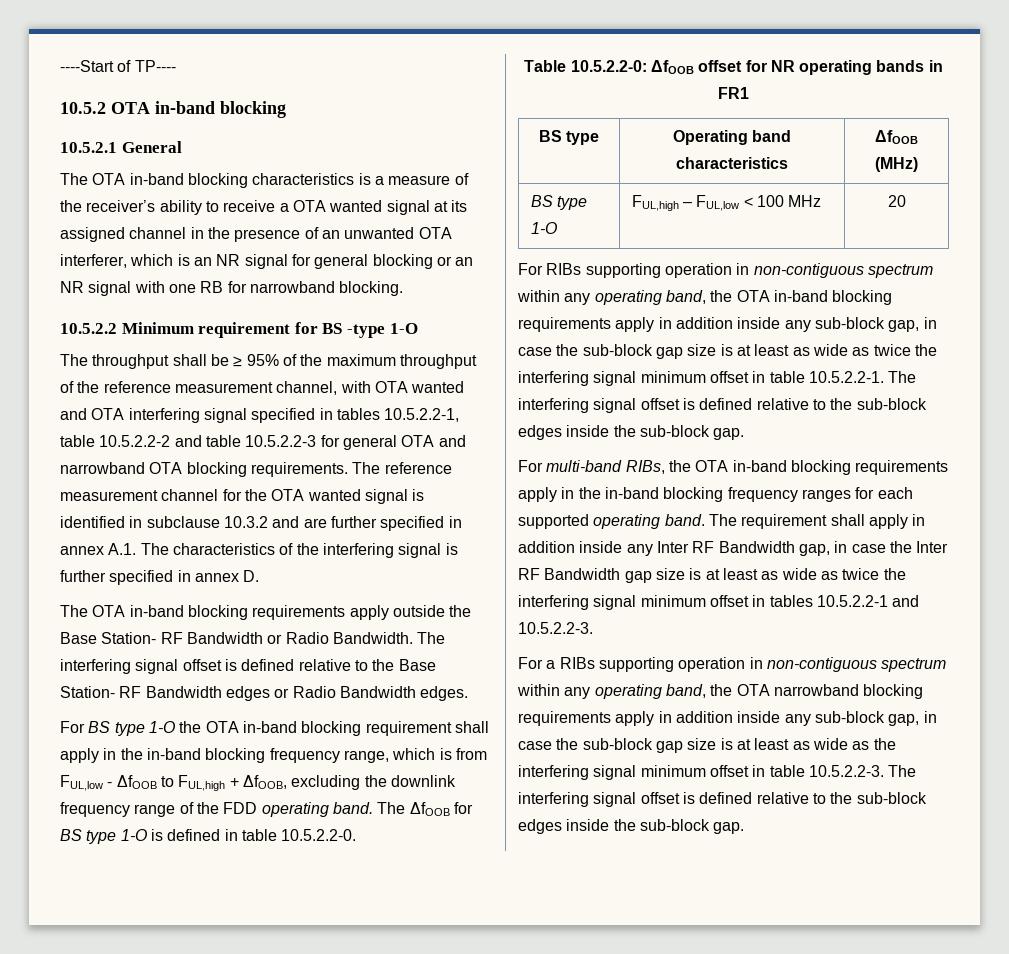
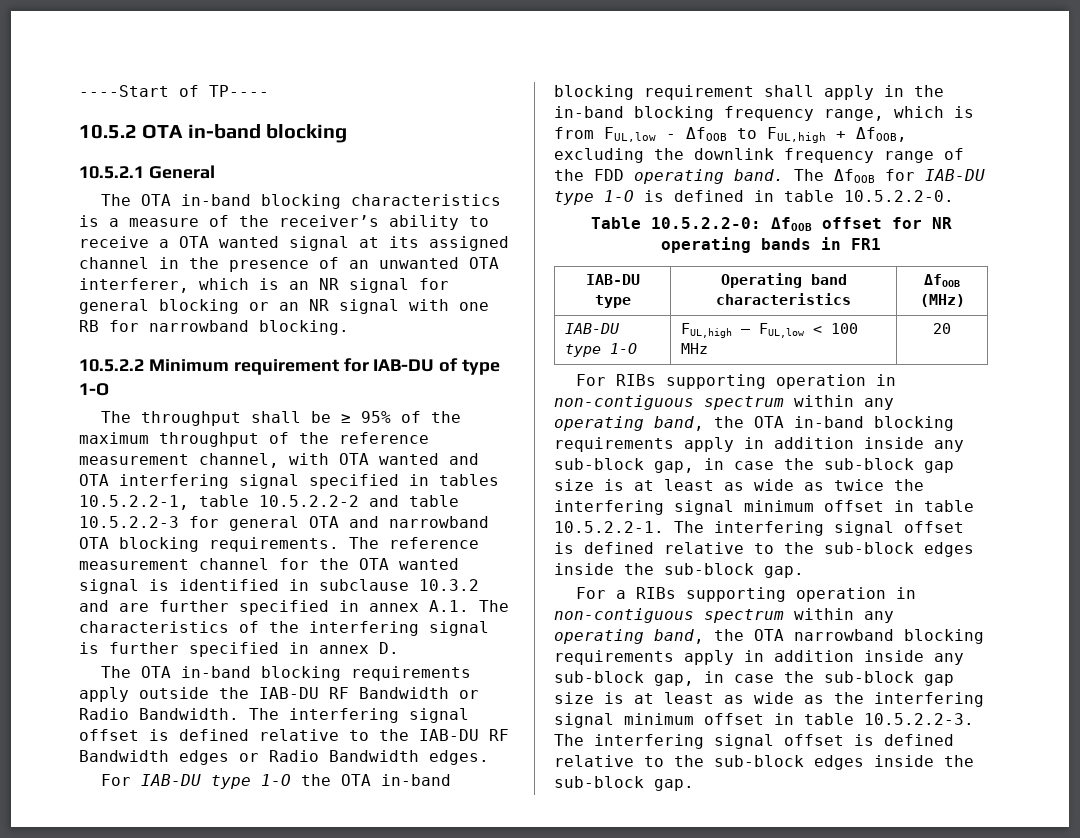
[322,323,385,338] BS -type -> [373,358,501,375] IAB-DU of type
[60,632,157,644] Base Station- -> [259,687,319,699] IAB-DU
[398,659,436,671] [60,686,115,698] Base Station- -> [419,729,479,741] IAB-DU
[88,721,111,733] BS -> [140,774,201,786] IAB-DU
[60,829,82,841] BS -> [925,169,985,181] IAB-DU
[538,130,562,142] BS -> [585,274,640,285] IAB-DU
[530,195,553,207] BS -> [565,323,621,334] IAB-DU
[518,460,949,475] [518,487,913,502] [518,514,926,529] [518,541,949,556] [518,568,906,583] [518,595,920,610] [518,622,593,634] // For multi-band RIBs, the OTA in-band blocking requirements apply in the in-band blocking frequency ranges for each supported operating band. The requirement shall apply in addition inside any Inter RF Bandwidth gap, in case the Inter RF Bandwidth gap size is at least as wide as twice the interfering signal minimum offset in tables 10.5.2.2-1 and 10.5.2.2-3. -> (804, 572) none

